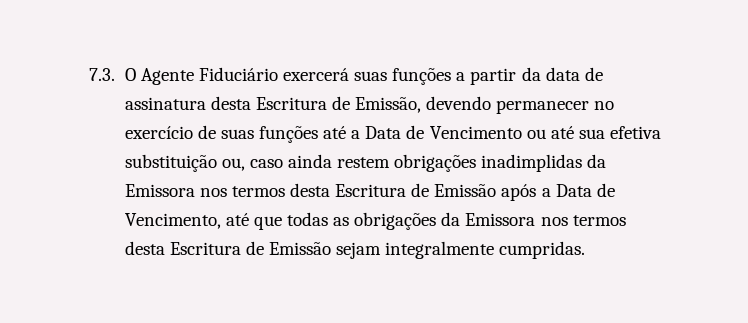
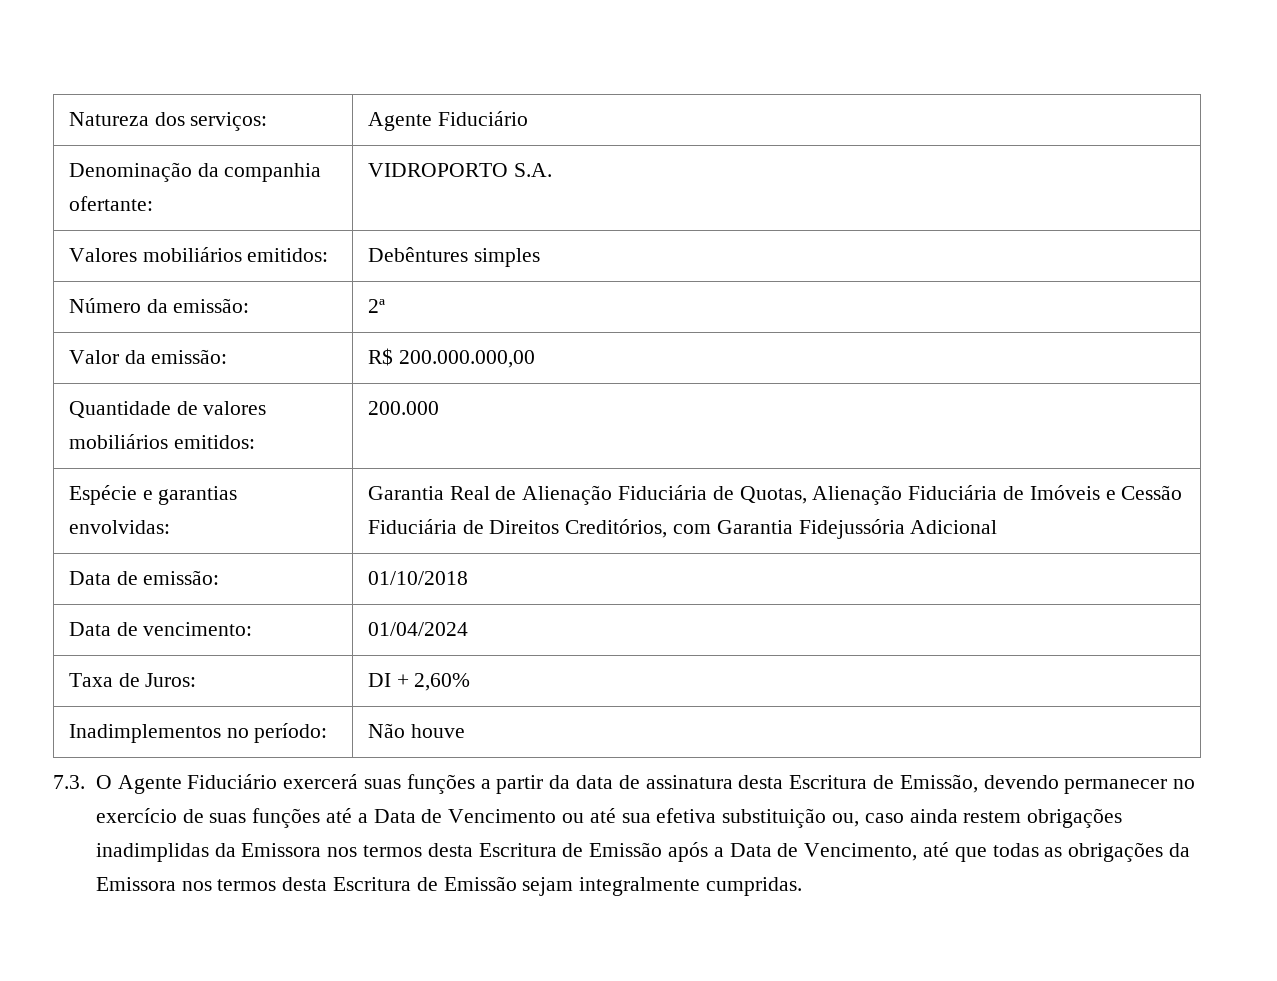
(89, 74) none -> [68,112,268,131] [367,111,528,131] [68,162,322,182] [68,196,153,211] [367,163,552,177] [68,247,329,262] [367,247,540,267] [68,298,250,313] [367,299,385,313] [68,349,228,364] [367,348,535,368] [68,401,267,418] [68,434,255,449] [367,401,439,415] [68,485,238,505] [68,520,170,534] [367,485,1183,505] [367,519,998,539] [68,570,220,585] [367,571,468,585] [68,622,253,636] [367,622,468,636] [68,673,197,687] [367,673,471,691] [68,723,328,743] [367,723,465,738] Natureza dos serviços: | Agente Fiduciário // Denominação da companhia ofertante: | VIDROPORTO S.A. // Valores mobiliários emitidos: | Debêntures simples // Número da emissão: | 2ª // Valor da emissão: | R$ 200.000.000,00 // Quantidade de valores mobiliários emitidos: | 200.000 // Espécie e garantias envolvidas: | Garantia Real de Alienação Fiduciária de Quotas, Alienação Fiduciária de Imóveis e Cessão Fiduciária de Direitos Creditórios, com Garantia Fidejussória Adicional // Data de emissão: | 01/10/2018 // Data de vencimento: | 01/04/2024 // Taxa de Juros: | DI + 2,60% // Inadimplementos no período: | Não houve //

